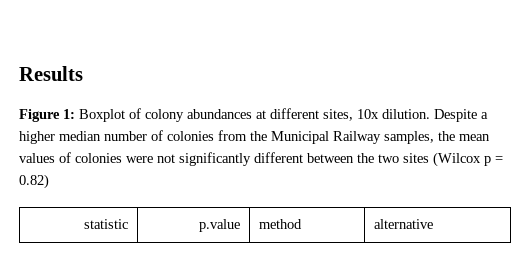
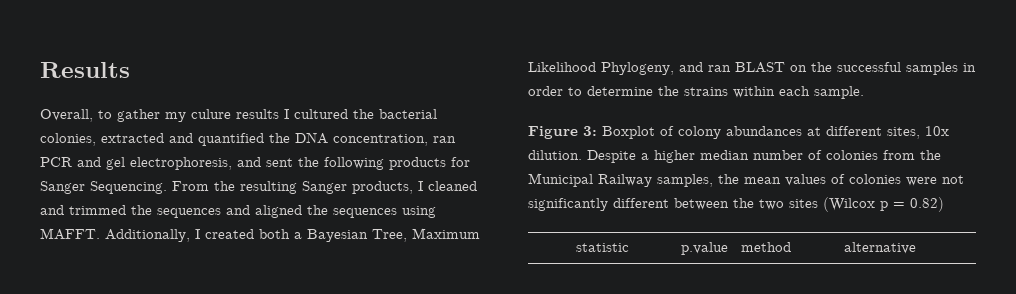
(83, 73) none -> [40,109,437,122] [40,132,456,146] [40,157,470,170] [40,181,477,194] [40,205,436,218] [40,228,480,242] [528,62,976,75] [528,86,864,99] // Overall, to gather my culure results I cultured the bacterial colonies, extracted and quantified the DNA concentration, ran PCR and gel electrophoresis, and sent the following products for Sanger Sequencing. From the resulting Sanger products, I cleaned and trimmed the sequences and aligned the sequences using MAFFT. Additionally, I created both a Bayesian Tree, Maximum Likelihood Phylogeny, and ran BLAST on the successful samples in order to determine the strains within each sample.
[63,109,75,119] 1: -> [583,126,597,136] 3:

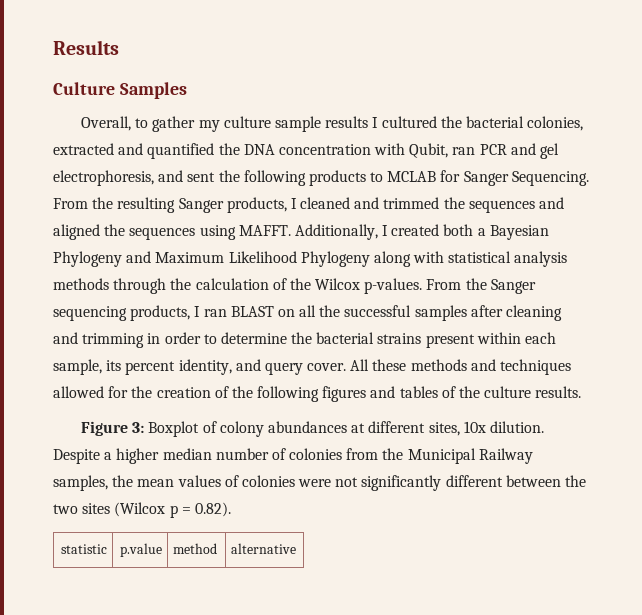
(130, 70) none -> [53,82,187,99] // Culture Samples
[191,109,231,119] culure -> [223,116,321,132] culture sample
[333,134,428,146] concentration, -> [278,143,449,158] concentration with Qubit,
(446, 163) none -> [370,171,437,182] to MCLAB
[372,228,480,242] [528,62,703,75] Tree, Maximum Likelihood Phylogeny, and -> [53,251,568,267] [53,278,536,294] [53,305,201,321] Phylogeny and Maximum Likelihood Phylogeny along with statistical analysis methods through the calculation of the Wilcox p-values. From the Sanger sequencing products, I
(807, 68) none -> [299,305,317,317] all
(958, 68) none -> [470,305,563,321] [53,332,145,348] after cleaning and trimming
[684,86,864,99] strains within each sample. -> [316,332,557,348] [53,359,572,375] [53,386,582,402] bacterial strains present within each sample, its percent identity, and query cover. All these methods and techniques allowed for the creation of the following figures and tables of the culture results.
[910,197,944,212] 0.82) -> [194,502,231,517] 0.82).

